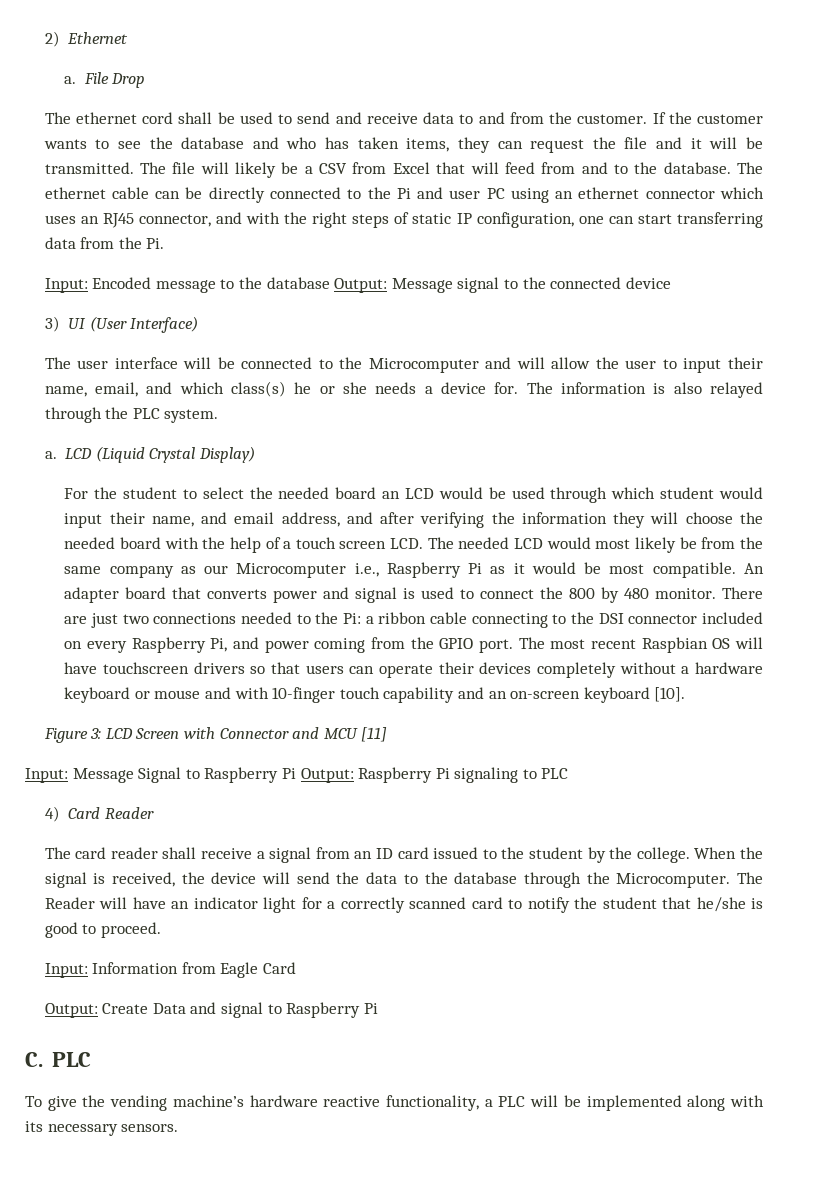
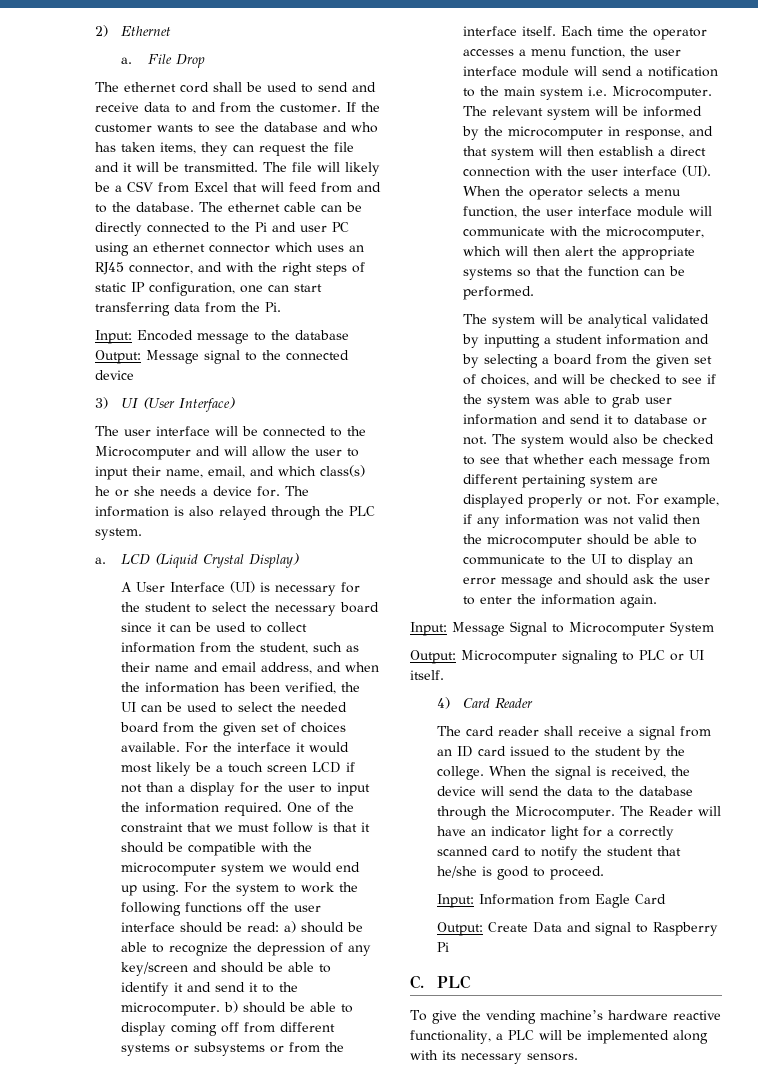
[64,488,89,499] For -> [121,581,361,596] A User Interface (UI) is necessary for
[278,487,763,503] [64,512,763,528] [64,537,764,553] [64,562,764,578] [64,587,763,603] [64,612,763,628] [64,637,763,653] [64,662,763,678] [64,687,686,703] [43,727,388,743] needed board an LCD would be used through which student would input their name, and email address, and after verifying the information they will choose the needed board with the help of a touch screen LCD. The needed LCD would most likely be from the same company as our Microcomputer i.e., Raspberry Pi as it would be most compatible. An adapter board that converts power and signal is used to connect the 800 by 480 monitor. There are just two connections needed to the Pi: a ribbon cable connecting to the DSI connector included on every Raspberry Pi, and power coming from the GPIO port. The most recent Raspbian OS will have touchscreen drivers so that users can operate their devices completely without a hardware keyboard or mouse and with 10-finger touch capability and an on-screen keyboard [10]. // Figure 3: LCD Screen with Connector and MCU [11] -> [275,602,380,616] [121,622,308,633] [121,642,360,654] [121,662,380,674] [121,682,361,694] [121,702,348,713] [120,722,347,736] [121,742,350,753] [121,762,356,776] [121,782,371,796] [121,802,355,816] [121,822,371,833] [121,842,313,856] [121,862,361,876] [121,882,359,896] [121,902,322,916] [121,921,364,933] [121,942,372,956] [121,962,332,976] [121,982,299,996] [121,1001,354,1016] [121,1022,336,1036] [121,1042,345,1056] [463,26,708,40] [463,46,682,58] [463,66,719,77] [463,86,713,100] [463,106,703,120] [462,126,714,140] [463,146,707,160] [463,165,712,177] [463,186,682,200] [463,206,713,218] [463,226,705,240] [463,246,696,260] [463,266,686,280] [463,286,535,300] [463,314,710,328] [462,334,710,348] [462,354,713,368] [463,374,717,386] [463,394,673,408] [463,414,708,425] [463,434,715,448] [463,454,711,468] [463,474,659,488] [463,494,720,508] [463,514,701,528] [463,534,698,548] [463,554,694,568] [463,574,711,588] [463,594,658,608] necessary board since it can be used to collect information from the student, such as their name and email address, and when the information has been verified, the UI can be used to select the needed board from the given set of choices available. For the interface it would most likely be a touch screen LCD if not than a display for the user to input the information required. One of the constraint that we must follow is that it should be compatible with the microcomputer system we would end up using. For the system to work the following functions off the user interface should be read: a) should be able to recognize the depression of any key/screen and should be able to identify it and send it to the microcomputer. b) should be able to display coming off from different systems or subsystems or from the interface itself. Each time the operator accesses a menu function, the user interface module will send a notification to the main system i.e. Microcomputer. The relevant system will be informed by the microcomputer in response, and that system will then establish a direct connection with the user interface (UI). When the operator selects a menu function, the user interface module will communicate with the microcomputer, which will then alert the appropriate systems so that the function can be performed. // The system will be analytical validated by inputting a student information and by selecting a board from the given set of choices, and will be checked to see if the system was able to grab user information and send it to database or not. The system would also be checked to see that whether each message from different pertaining system are displayed properly or not. For example, if any information was not valid then the microcomputer should be able to communicate to the UI to display an error message and should ask the user to enter the information again.
[204,767,450,783] Raspberry Pi Output: Raspberry Pi -> [569,621,714,636] [410,650,557,664] Microcomputer System // Output: Microcomputer
(569, 773) none -> [670,650,704,661] [410,670,444,680] or UI itself.

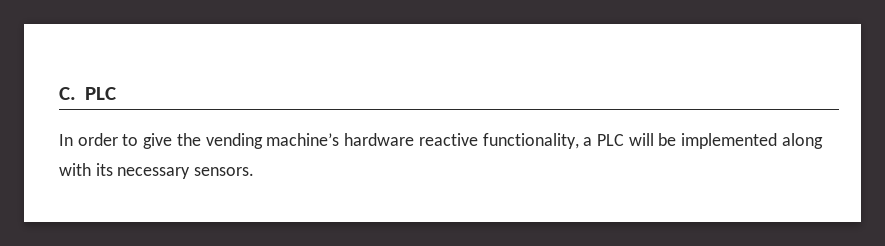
[94,25,172,37] [121,54,205,68] [94,82,376,93] [94,102,380,113] [94,122,378,133] [94,142,354,156] [94,162,380,176] [93,181,381,193] [94,202,362,213] [94,222,349,236] [94,242,364,256] [94,262,365,276] [94,282,322,296] [94,302,281,316] [94,330,349,344] [94,350,349,364] [94,370,134,380] [94,397,236,412] [94,426,366,437] [94,446,359,460] [94,465,365,480] [94,486,309,497] [94,506,375,520] [94,528,142,540] [94,553,300,568] [121,581,361,596] [121,602,380,616] [121,622,308,633] [121,642,360,654] [121,662,380,674] [121,682,361,694] [121,702,348,713] [120,722,347,736] [121,742,350,753] [121,762,356,776] [121,782,371,796] [121,802,355,816] [121,822,371,833] [121,842,313,856] [121,862,361,876] [121,882,359,896] [121,902,322,916] [121,921,364,933] [121,942,372,956] [121,962,332,976] [121,982,299,996] [121,1001,354,1016] [121,1022,336,1036] [121,1042,345,1056] [463,26,708,40] [463,46,682,58] [463,66,719,77] [463,86,713,100] [463,106,703,120] [462,126,714,140] [463,146,707,160] [463,165,712,177] [463,186,682,200] [463,206,713,218] [463,226,705,240] [463,246,696,260] [463,266,686,280] [463,286,535,300] [463,314,710,328] [462,334,710,348] [462,354,713,368] [463,374,717,386] [463,394,673,408] [463,414,708,425] [463,434,715,448] [463,454,711,468] [463,474,659,488] [463,494,720,508] [463,514,701,528] [463,534,698,548] [463,554,694,568] [463,574,711,588] [463,594,658,608] [410,621,714,636] [410,650,704,664] [410,670,444,680] [436,697,534,709] [436,726,711,740] [436,746,685,760] [436,766,690,780] [436,786,693,797] [436,806,721,820] [436,826,674,840] [436,846,681,860] [436,866,604,880] [436,894,666,908] [436,922,718,936] [436,942,449,952] 2) Ethernet // a. File Drop // The ethernet cord shall be used to send and receive data to and from the customer. If the customer wants to see the database and who has taken items, they can request the file and it will be transmitted. The file will likely be a CSV from Excel that will feed from and to the database. The ethernet cable can be directly connected to the Pi and user PC using an ethernet connector which uses an RJ45 connector, and with the right steps of static IP configuration, one can start transferring data from the Pi. // Input: Encoded message to the database Output: Message signal to the connected device // 3) UI (User Interface) // The user interface will be connected to the Microcomputer and will allow the user to input their name, email, and which class(s) he or she needs a device for. The information is also relayed through the PLC system. // a. LCD (Liquid Crystal Display) // A User Interface (UI) is necessary for the student to select the necessary board since it can be used to collect information from the student, such as their name and email address, and when the information has been verified, the UI can be used to select the needed board from the given set of choices available. For the interface it would most likely be a touch screen LCD if not than a display for the user to input the information required. One of the constraint that we must follow is that it should be compatible with the microcomputer system we would end up using. For the system to work the following functions off the user interface should be read: a) should be able to recognize the depression of any key/screen and should be able to identify it and send it to the microcomputer. b) should be able to display coming off from different systems or subsystems or from the interface itself. Each time the operator accesses a menu function, the user interface module will send a notification to the main system i.e. Microcomputer. The relevant system will be informed by the microcomputer in response, and that system will then establish a direct connection with the user interface (UI). When the operator selects a menu function, the user interface module will communicate with the microcomputer, which will then alert the appropriate systems so that the function can be performed. // The system will be analytical validated by inputting a student information and by selecting a board from the given set of choices, and will be checked to see if the system was able to grab user information and send it to database or not. The system would also be checked to see that whether each message from different pertaining system are displayed properly or not. For example, if any information was not valid then the microcomputer should be able to communicate to the UI to display an error message and should ask the user to enter the information again. // Input: Message Signal to Microcomputer System // Output: Microcomputer signaling to PLC or UI itself. // 4) Card Reader // The card reader shall receive a signal from an ID card issued to the student by the college. When the signal is received, the device will send the data to the database through the Microcomputer. The Reader will have an indicator light for a correctly scanned card to notify the student that he/she is good to proceed. // Input: Information from Eagle Card // Output: Create Data and signal to Raspberry Pi // -> (59, 93) none
[410,1010,427,1021] To -> [59,133,139,146] In order to

